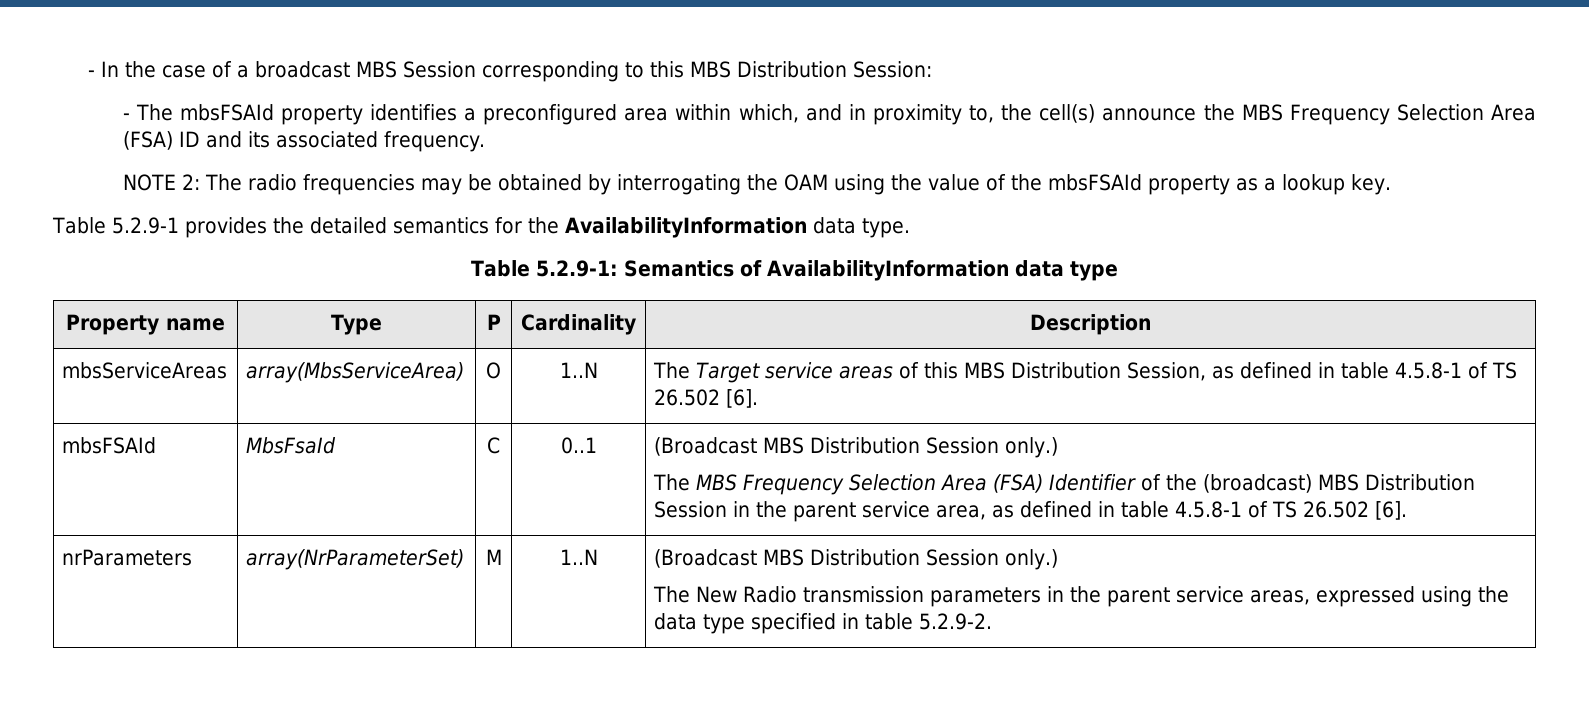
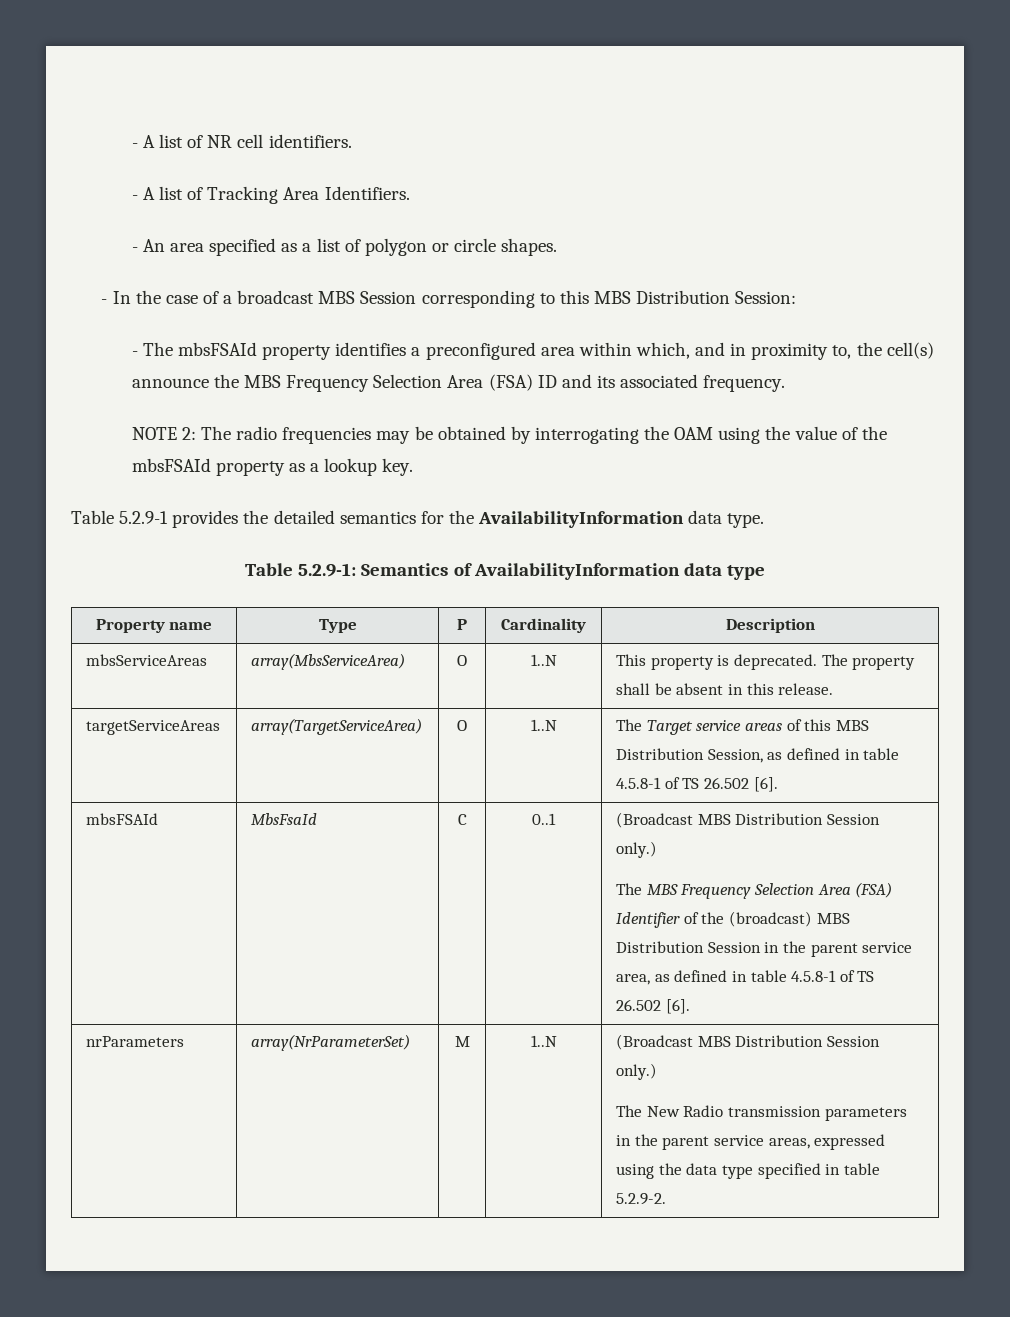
[87,70,95,77] - -> [131,134,352,148] [131,186,410,204] [131,238,558,256] [101,299,108,304] - A list of NR cell identifiers. // - A list of Tracking Area Identifiers. // - An area specified as a list of polygon or circle shapes. // -
(598, 370) none -> [616,654,916,670] [616,683,834,695] [86,720,221,735] [251,718,423,735] [457,720,467,731] [530,719,557,731] | This property is deprecated. The property shall be absent in this release. // targetServiceAreas | array(TargetServiceArea) | O | 1..N

